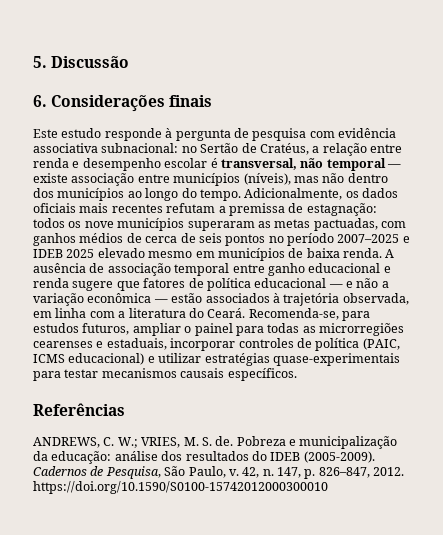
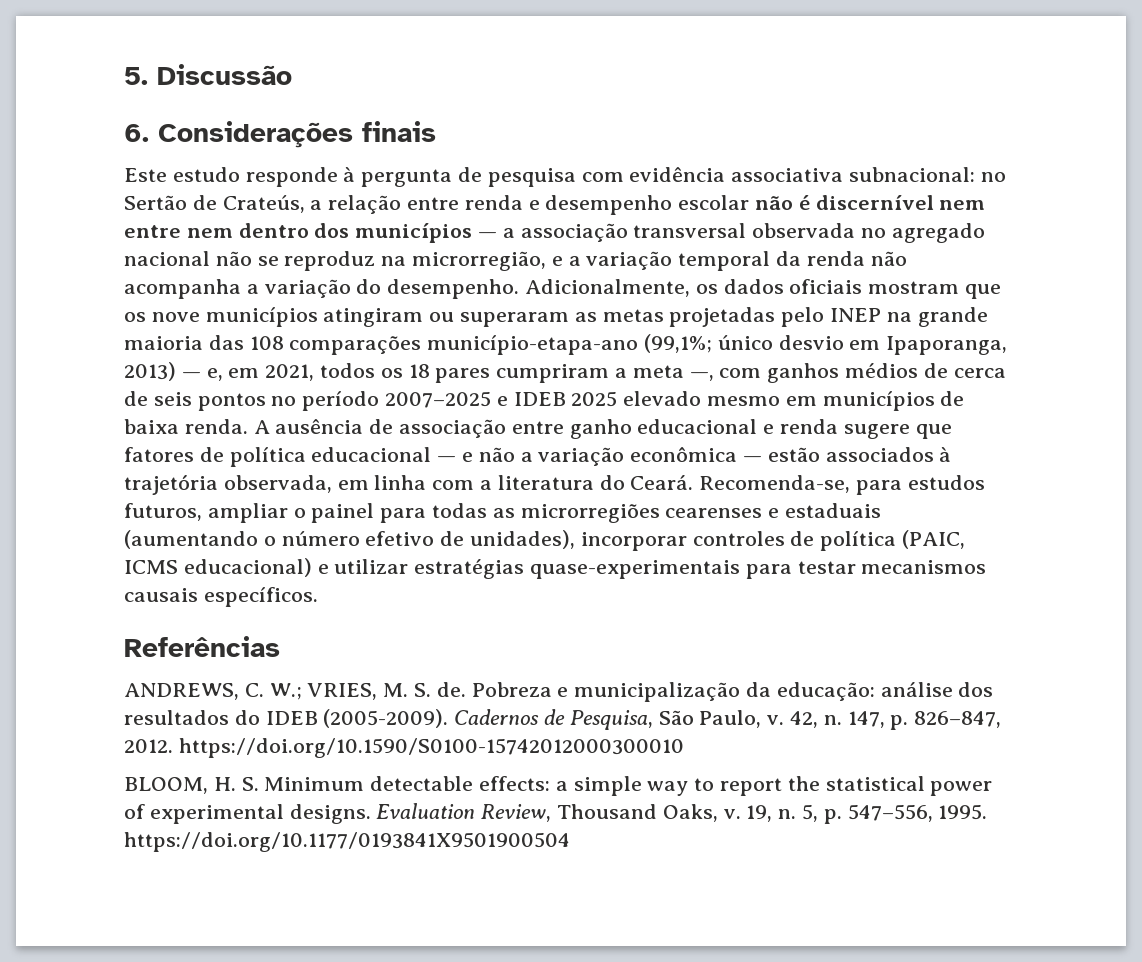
[259,143,309,155] Cratéus, -> [222,195,305,213] Crateús,
[210,158,401,171] [33,173,388,186] [33,188,398,201] [33,203,377,216] [33,218,65,228] é transversal, não temporal — existe associação entre municípios (níveis), mas não dentro dos municípios ao longo do tempo. Adicionalmente, os dados oficiais mais recentes refutam a premissa de estagnação: todos -> [755,195,986,210] [124,223,985,243] [124,251,907,271] [124,279,1002,299] não é discernível nem entre nem dentro dos municípios — a associação transversal observada no agregado nacional não se reproduz na microrregião, e a variação temporal da renda não acompanha a variação do desempenho. Adicionalmente, os dados oficiais mostram que
(185, 224) none -> [323,308,455,327] atingiram ou
[313,218,378,231] pactuadas, -> [669,307,988,327] [124,334,1008,355] [124,362,714,383] projetadas pelo INEP na grande maioria das 108 comparações município-etapa-ano (99,1%; único desvio em Ipaporanga, 2013) — e, em 2021, todos os 18 pares cumpriram a meta —,
[174,263,230,276] temporal -> (507, 428) none
[106,338,167,350] estaduais, -> [785,503,882,518] [124,530,576,549] estaduais (aumentando o número efetivo de unidades),
(328, 487) none -> [124,776,993,796] [124,803,988,824] [124,832,570,852] // BLOOM, H. S. Minimum detectable effects: a simple way to report the statistical power of experimental designs. Evaluation Review, Thousand Oaks, v. 19, n. 5, p. 547–556, 1995. https://doi.org/10.1177/0193841X9501900504

